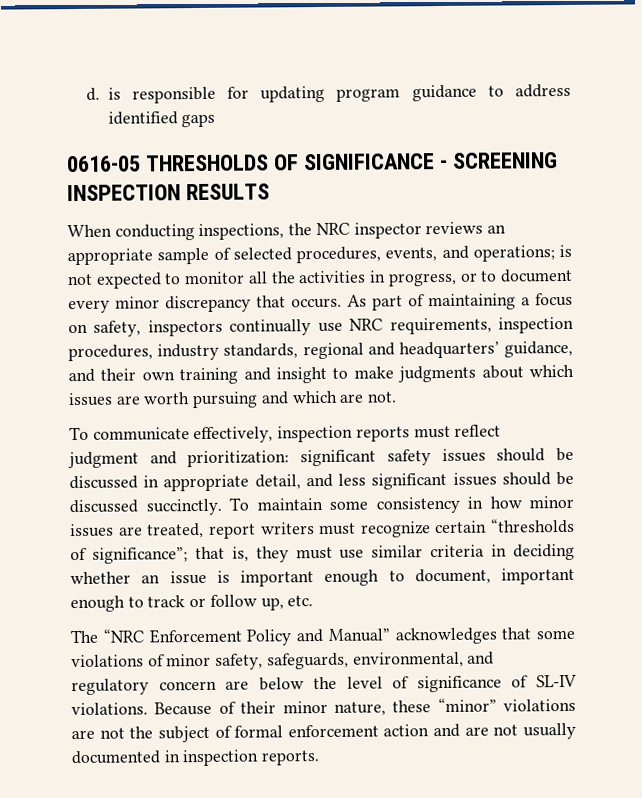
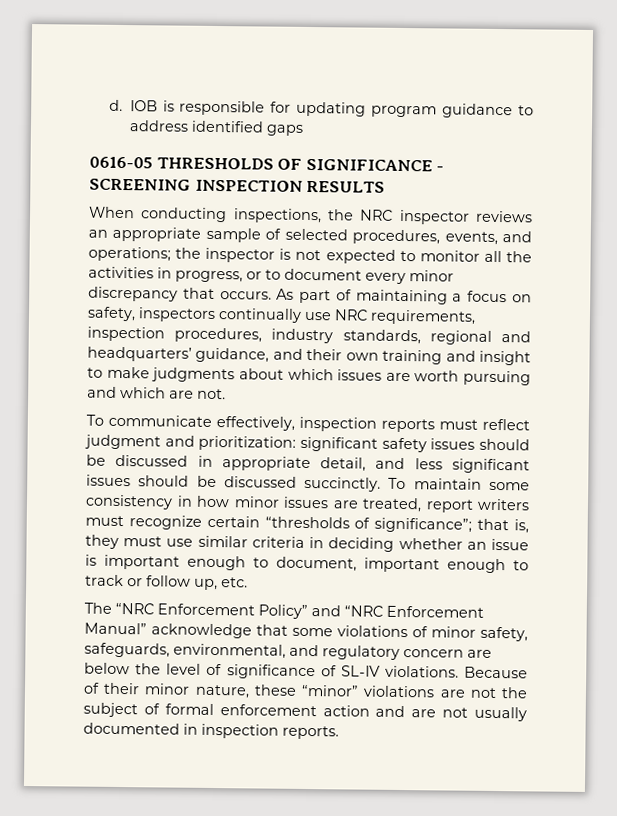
(100, 94) none -> [129,100,158,112] IOB
(555, 253) none -> [175,247,276,263] the inspector
[246,627,498,646] Policy and Manual” acknowledges -> [258,604,484,620] [84,622,252,639] Policy” and “NRC Enforcement Manual” acknowledge

